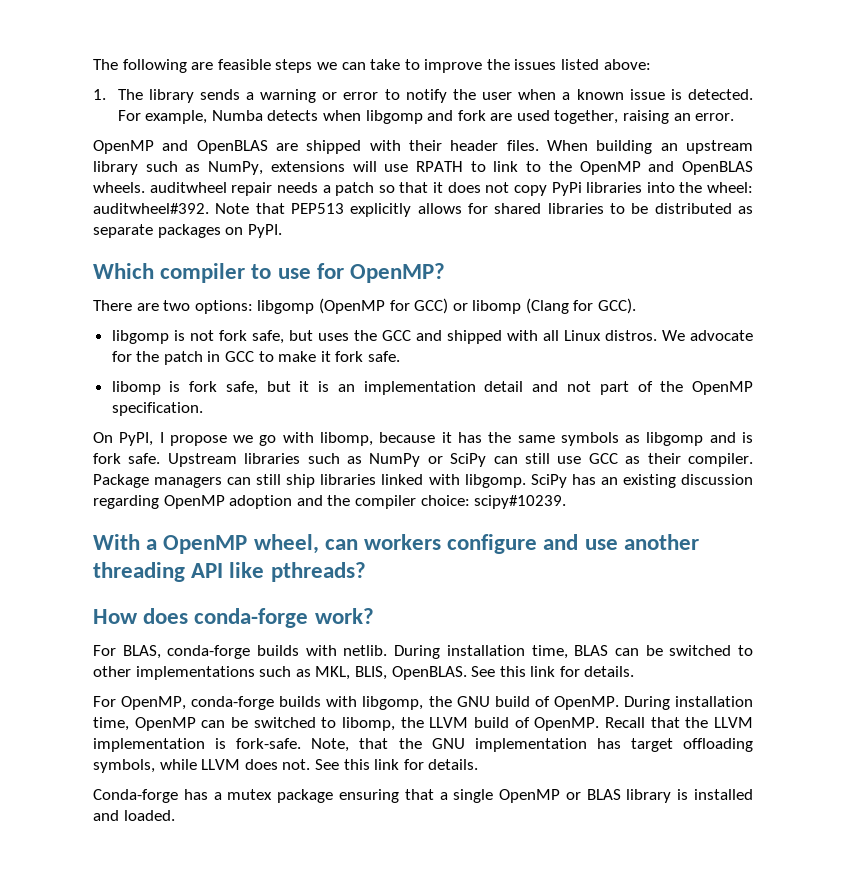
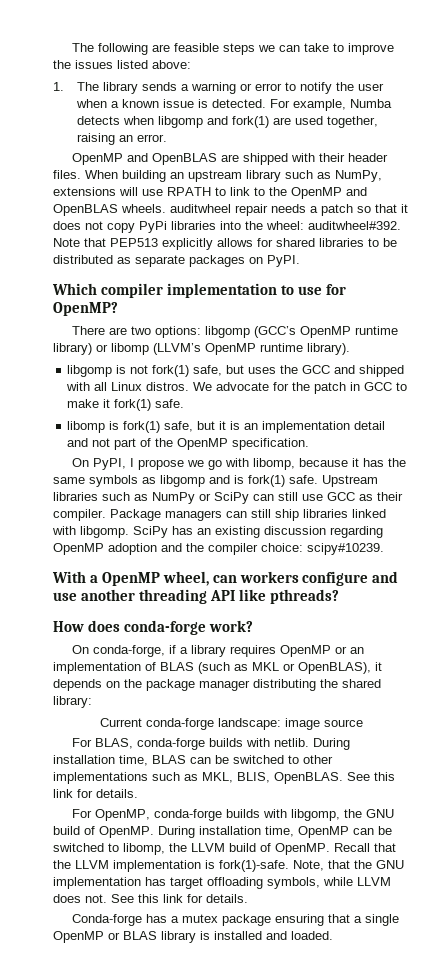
[457,110,486,121] fork -> [231,116,269,128] fork(1)
(246, 273) none -> [166,283,277,298] implementation
[318,298,637,314] (OpenMP for GCC) or libomp (Clang for GCC). -> [253,326,398,338] [53,343,350,355] (GCC’s OpenMP runtime library) or libomp (LLVM’s OpenMP runtime library).
[218,330,247,341] fork -> [152,365,190,377] fork(1)
[335,351,364,362] fork -> [114,399,152,411] fork(1)
[189,381,218,392] fork -> [123,421,161,433] fork(1)
[93,453,121,464] fork -> [248,475,285,487] fork(1)
(374, 616) none -> [71,645,364,657] [53,662,382,674] [53,679,381,691] [53,696,92,708] [100,718,363,730] // On conda-forge, if a library requires OpenMP or an implementation of BLAS (such as MKL or OpenBLAS), it depends on the package manager distributing the shared library: // Current conda-forge landscape: image source
[236,738,302,749] fork-safe. -> [219,860,289,872] fork(1)-safe.

